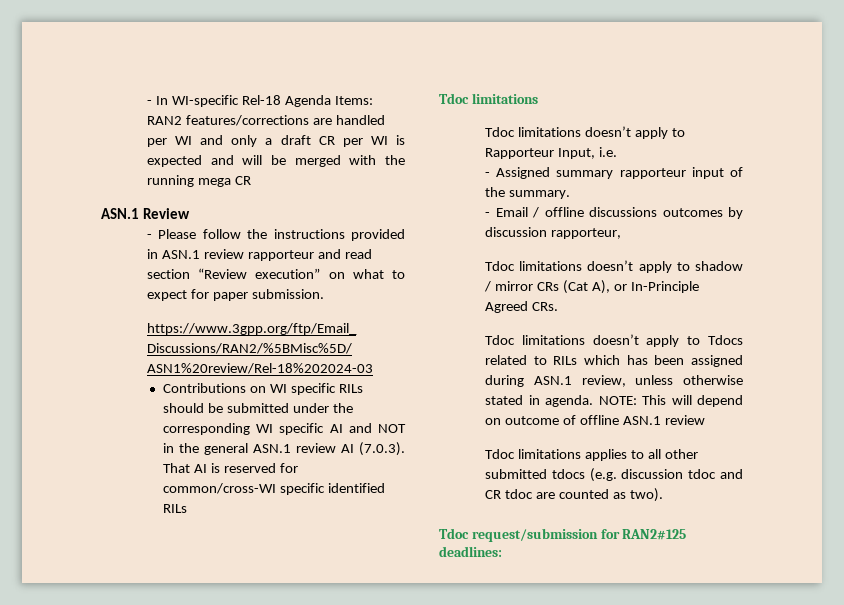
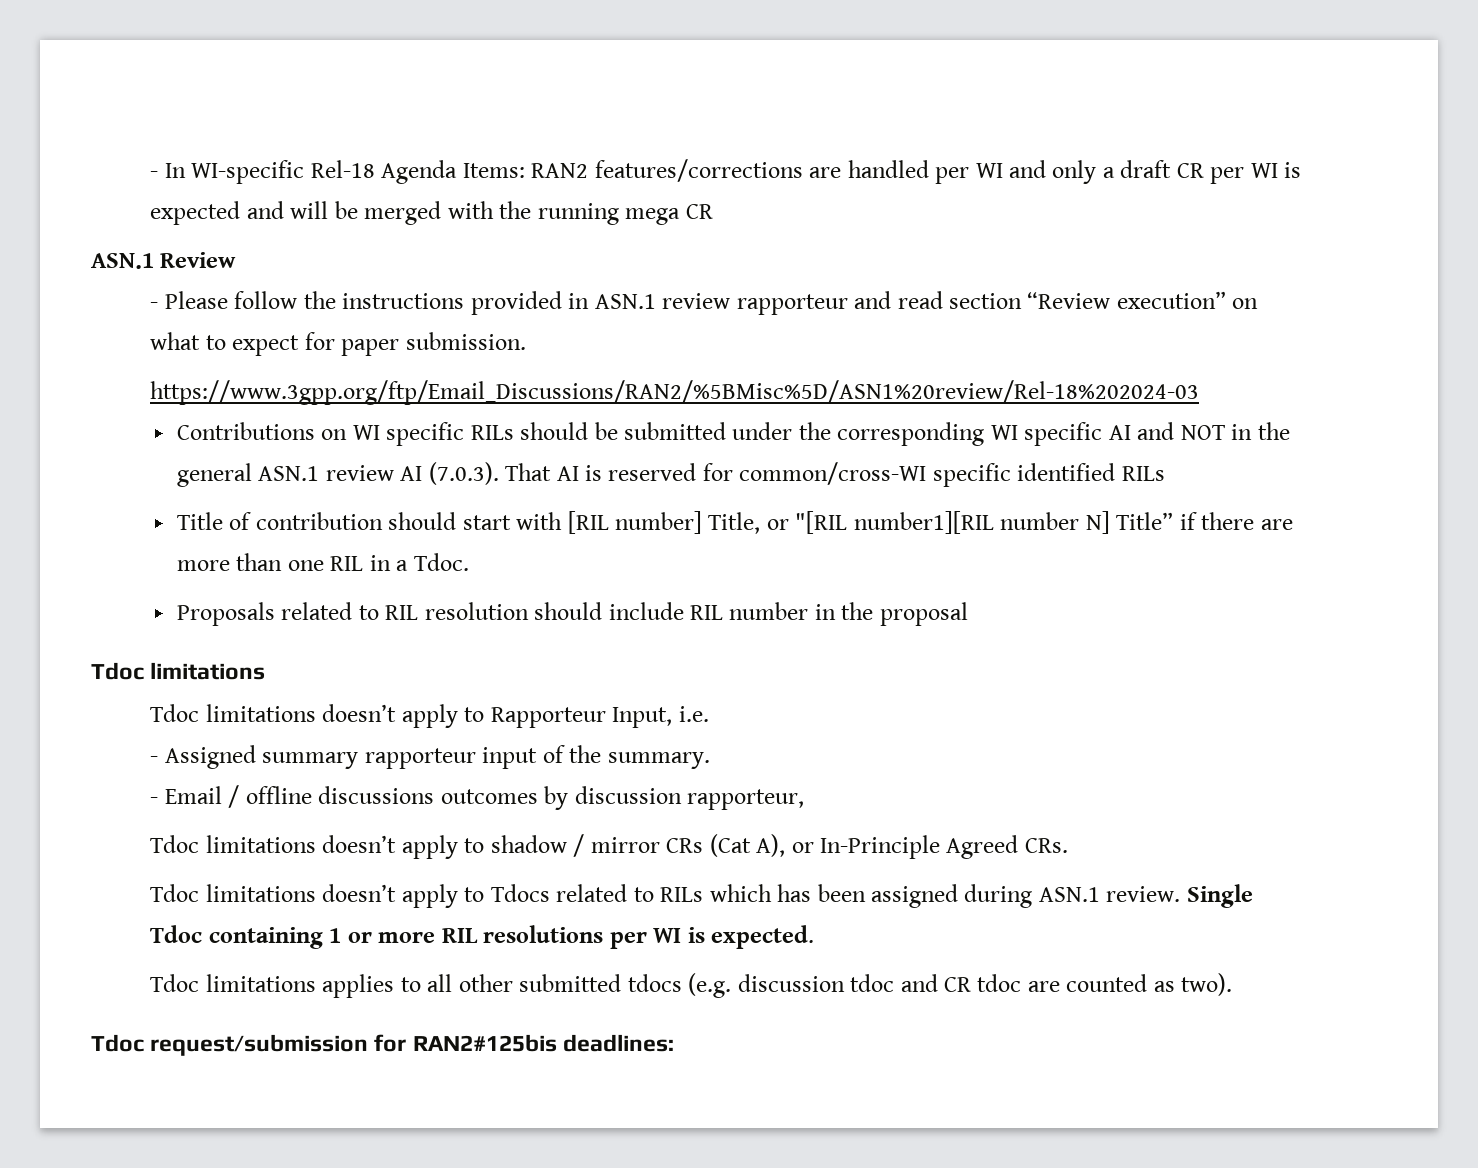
(188, 508) none -> [176,511,1293,534] [176,553,469,571] [176,602,968,626] // Title of contribution should start with [RIL number] Title, or "[RIL number1][RIL number N] Title” if there are more than one RIL in a Tdoc. // Proposals related to RIL resolution should include RIL number in the proposal
[581,375,743,387] [485,395,743,407] [485,415,705,425] review, unless otherwise stated in agenda. NOTE: This will depend on outcome of offline ASN.1 review -> [1106,884,1253,908] [150,925,815,949] review. Single Tdoc containing 1 or more RIL resolutions per WI is expected.
[622,529,687,540] RAN2#125 -> [412,1034,557,1052] RAN2#125bis

